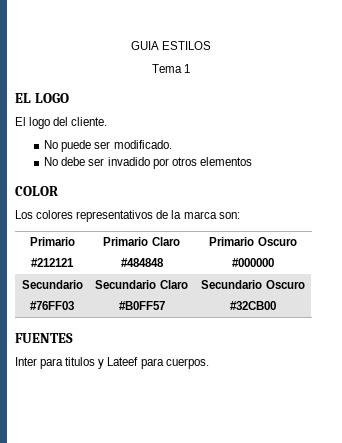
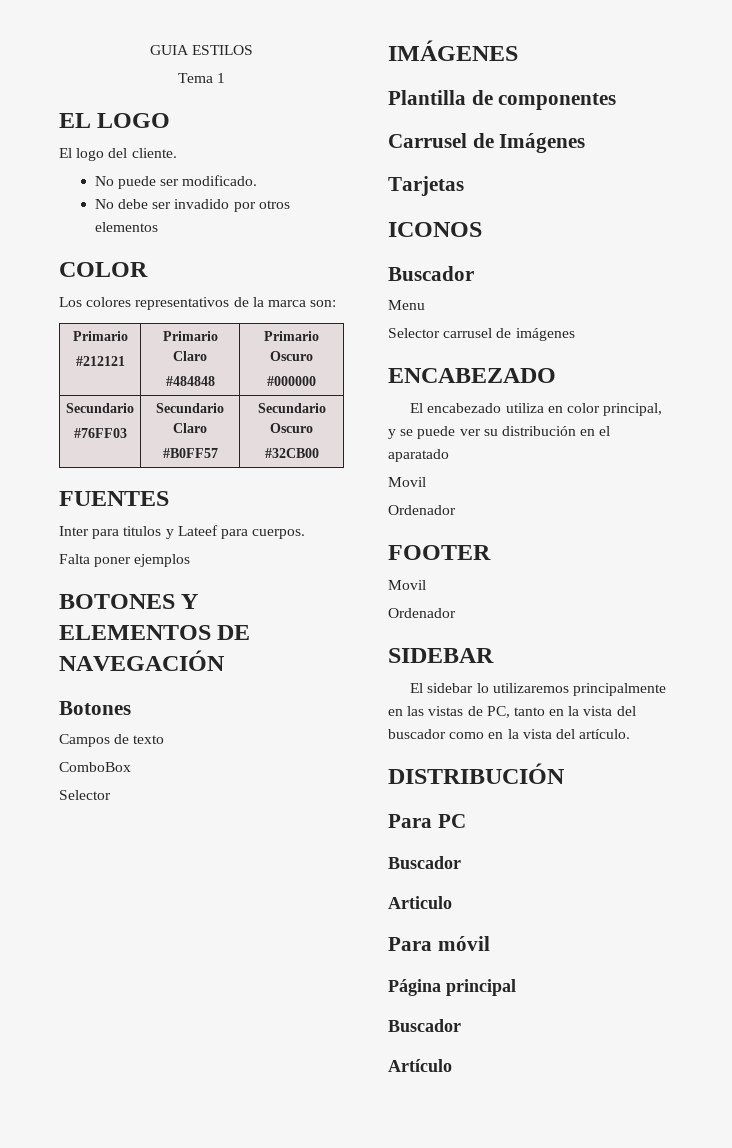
(209, 363) none -> [59,554,191,567] [59,594,199,609] [59,625,251,640] [59,650,225,671] [59,701,131,715] [59,734,165,747] [59,762,131,772] [59,790,111,800] [388,40,518,61] [388,90,617,110] [388,133,586,153] [388,176,464,196] [388,222,482,237] [388,266,474,281] [388,300,425,310] [388,328,575,341] [388,368,556,383] [410,403,663,416] [388,426,611,439] [388,449,449,462] [388,477,426,487] [388,505,456,515] [388,545,491,560] [388,580,426,590] [388,608,456,618] [388,648,494,663] [410,683,666,696] [388,706,636,718] [388,729,631,739] [388,763,565,784] [388,814,466,828] [388,856,461,869] [388,896,452,909] [388,936,490,951] [388,979,516,996] [388,1019,461,1032] [388,1059,452,1072] // Falta poner ejemplos // BOTONES Y ELEMENTOS DE NAVEGACIÓN // Botones // Campos de texto // ComboBox // Selector // IMÁGENES // Plantilla de componentes // Carrusel de Imágenes // Tarjetas // ICONOS // Buscador // Menu // Selector carrusel de imágenes // ENCABEZADO // El encabezado utiliza en color principal, y se puede ver su distribución en el aparatado // Movil // Ordenador // FOOTER // Movil // Ordenador // SIDEBAR // El sidebar lo utilizaremos principalmente en las vistas de PC, tanto en la vista del buscador como en la vista del artículo. // DISTRIBUCIÓN // Para PC // Buscador // Articulo // Para móvil // Página principal // Buscador // Artículo

